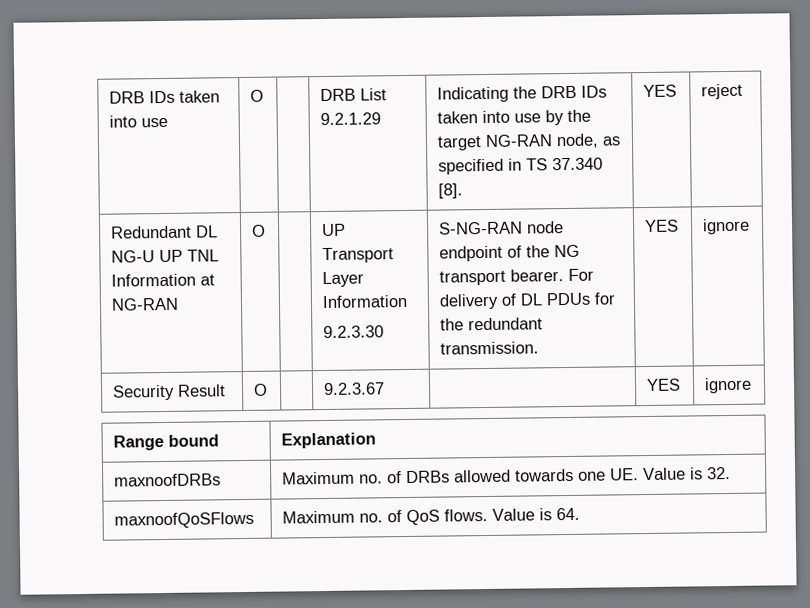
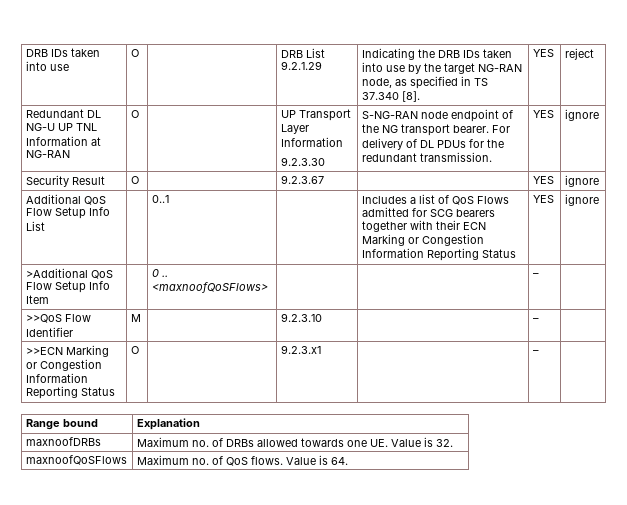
(752, 385) none -> [25,194,106,205] [25,207,110,219] [25,221,45,231] [151,195,169,203] [361,194,509,205] [361,207,495,217] [361,220,486,232] [361,234,484,246] [361,248,516,261] [532,195,554,203] [564,194,599,206] [25,268,113,279] [25,281,110,293] [25,295,49,304] [151,269,168,277] [151,282,268,293] [532,273,539,277] [25,314,91,323] [25,327,73,337] [130,314,141,322] [280,313,322,322] [532,318,539,322] [25,345,109,357] [25,359,102,371] [25,373,88,383] [25,386,115,399] [130,346,139,354] [280,345,321,354] [532,350,539,354] // Additional QoS Flow Setup Info List | | 0..1 | | Includes a list of QoS Flows admitted for SCG bearers together with their ECN Marking or Congestion Information Reporting Status | YES | ignore // >Additional QoS Flow Setup Info Item | | 0 .. <maxnoofQoSFlows> | | | – | // >>QoS Flow Identifier | M | | 9.2.3.10 | | – | // >>ECN Marking or Congestion Information Reporting Status | O | | 9.2.3.x1 | | – |

